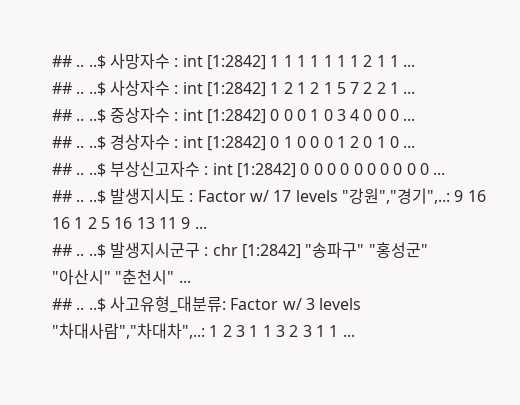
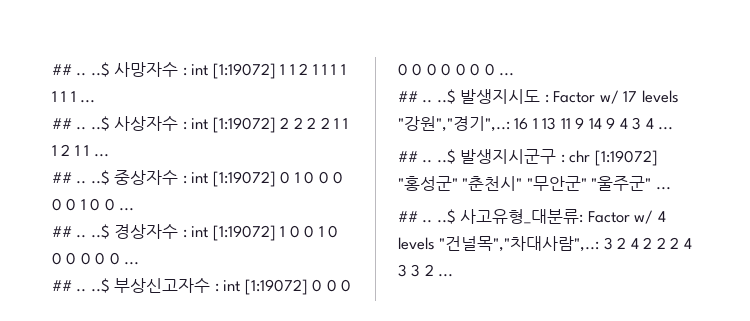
[206,55,266,70] [1:2842] -> [212,63,309,79] [1:19072] 1 1 2
[363,55,416,67] [52,80,386,97] 2 1 1 ... // ## .. ..$ 사상자수 : int [1:2842] 1 2 1 2 1 5 7 2 2 -> [80,100,96,103] [52,116,349,133] [52,144,80,156] ... // ## .. ..$ 사상자수 : int [1:19072] 2 2 2 2 1 1 1 2 1
[206,109,266,124] [1:2842] -> [212,171,329,187] [1:19072] 0 1 0 0
[336,109,386,121] 3 4 0 0 -> (101, 204) none
[206,136,386,151] [1:2842] 0 1 0 0 0 1 2 0 1 -> [212,225,339,241] [52,252,106,265] [1:19072] 1 0 0 1 0 0 0 0 0
[236,163,296,178] [1:2842] -> [244,279,308,295] [1:19072]
[454,190,486,202] [52,217,191,229] 9 16 16 1 2 5 16 13 11 9 -> [514,117,654,130] 16 1 13 11 9 14 9 4 3 4
[241,242,428,259] [52,269,175,285] [1:2842] "송파구" "홍성군" "아산시" "춘천시" -> [594,150,658,166] [398,176,652,191] [1:19072] "홍성군" "춘천시" "무안군" "울주군"
[305,298,362,310] [52,323,339,339] 3 levels "차대사람","차대차",..: 1 2 3 1 1 3 2 3 1 1 -> [657,211,666,222] [398,236,692,252] [398,264,434,277] 4 levels "건널목","차대사람",..: 3 2 4 2 2 2 4 3 3 2

